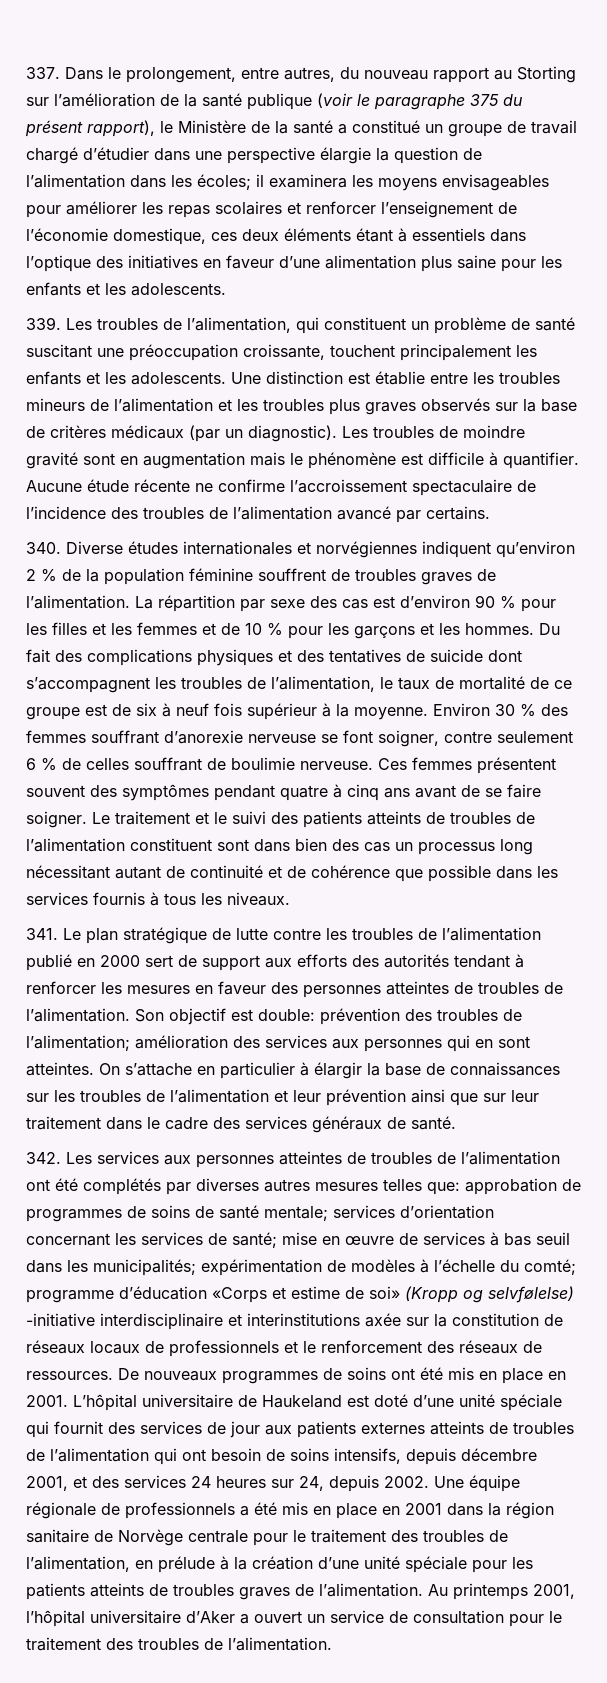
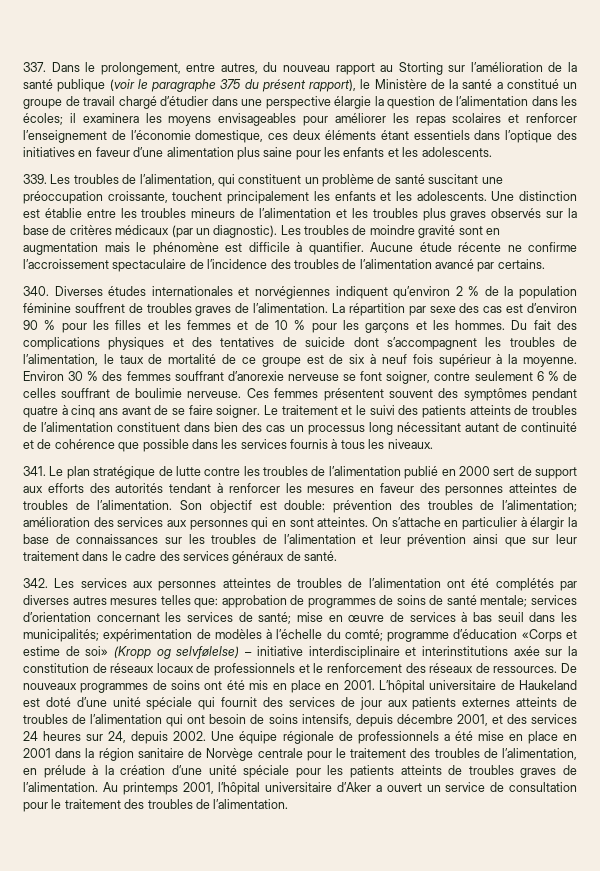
[398,228,407,242] à -> (409, 135) none
[66,541,123,554] Diverse -> [54,286,103,296] Diverses
[217,839,249,851] sont -> (181, 427) none
[26,1313,95,1327] -initiative -> [245,646,303,656] – initiative
[282,1502,308,1515] mis -> [477,731,504,741] mise

